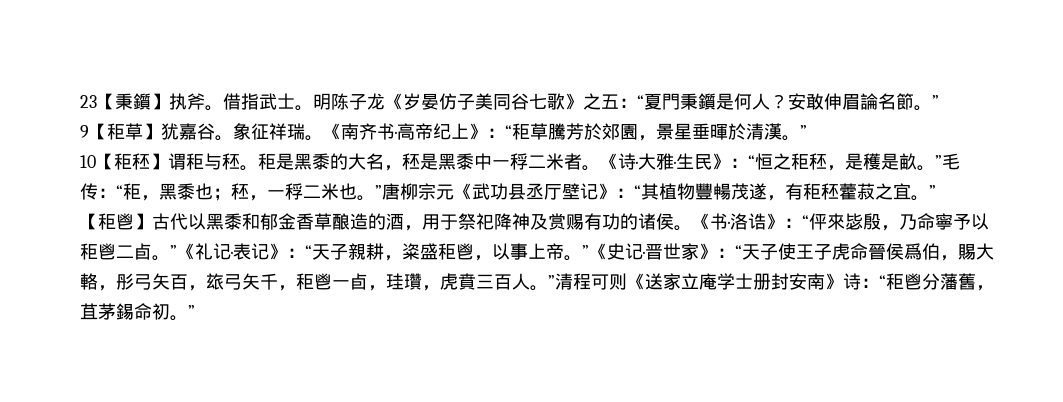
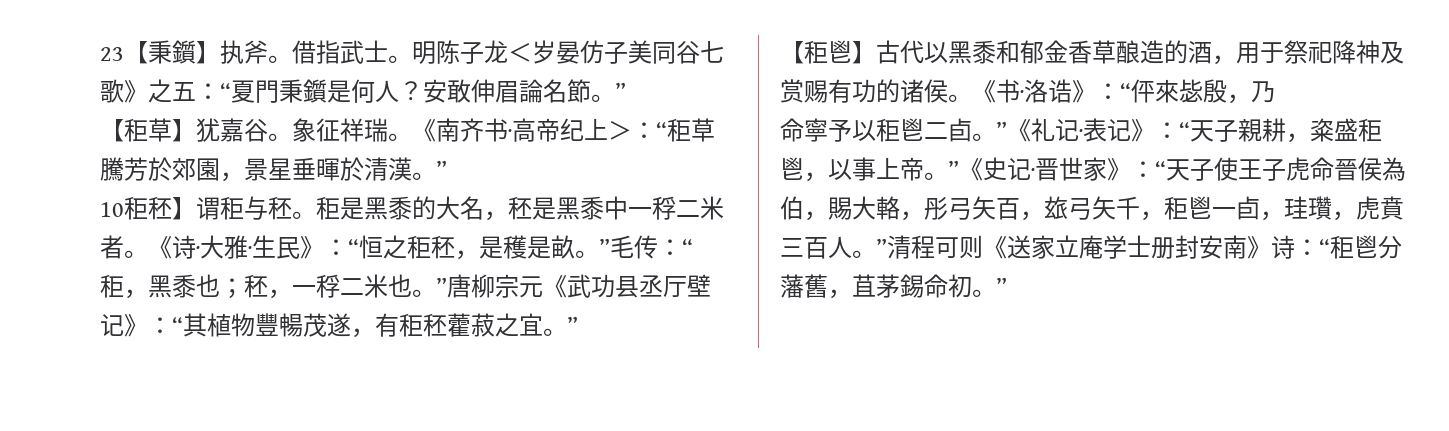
[385,93,403,110] 《 -> [508,43,532,62] ＜
[80,125,89,138] 9 -> (626, 91) none
[469,123,487,140] 》 -> [608,121,632,140] ＞
[96,153,114,170] 【 -> (124, 209) none
(917, 222) none -> (1275, 92) //
[904,243,922,260] 爲 -> [1382,157,1406,181] 為

